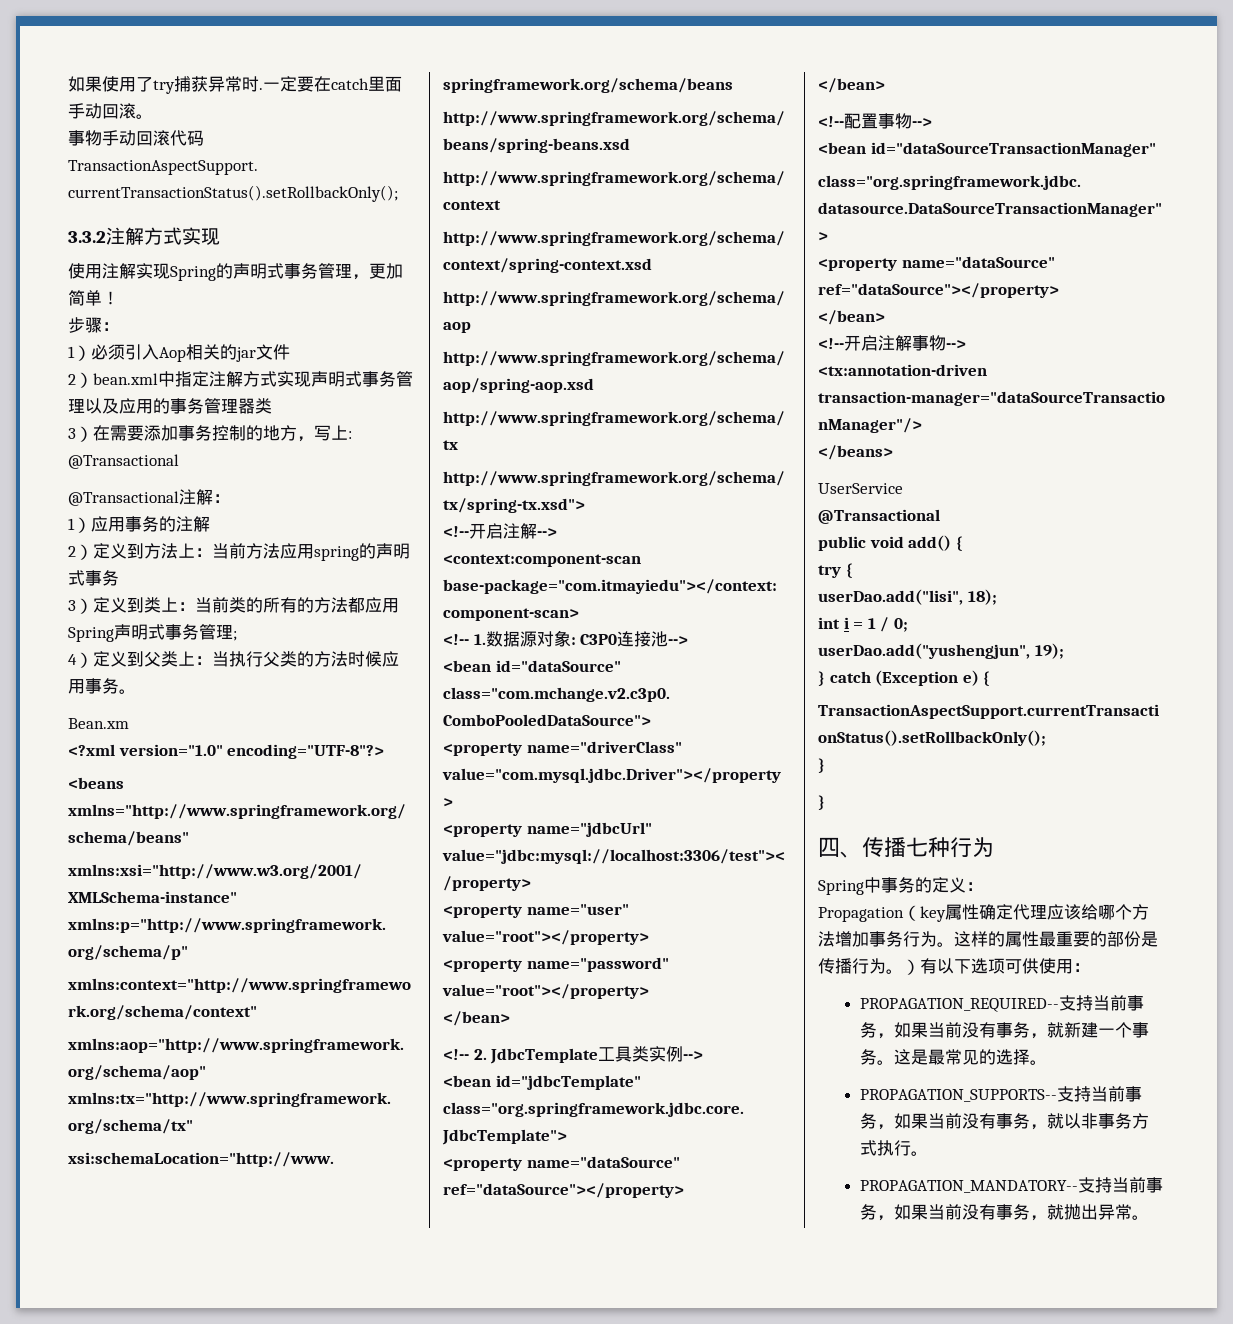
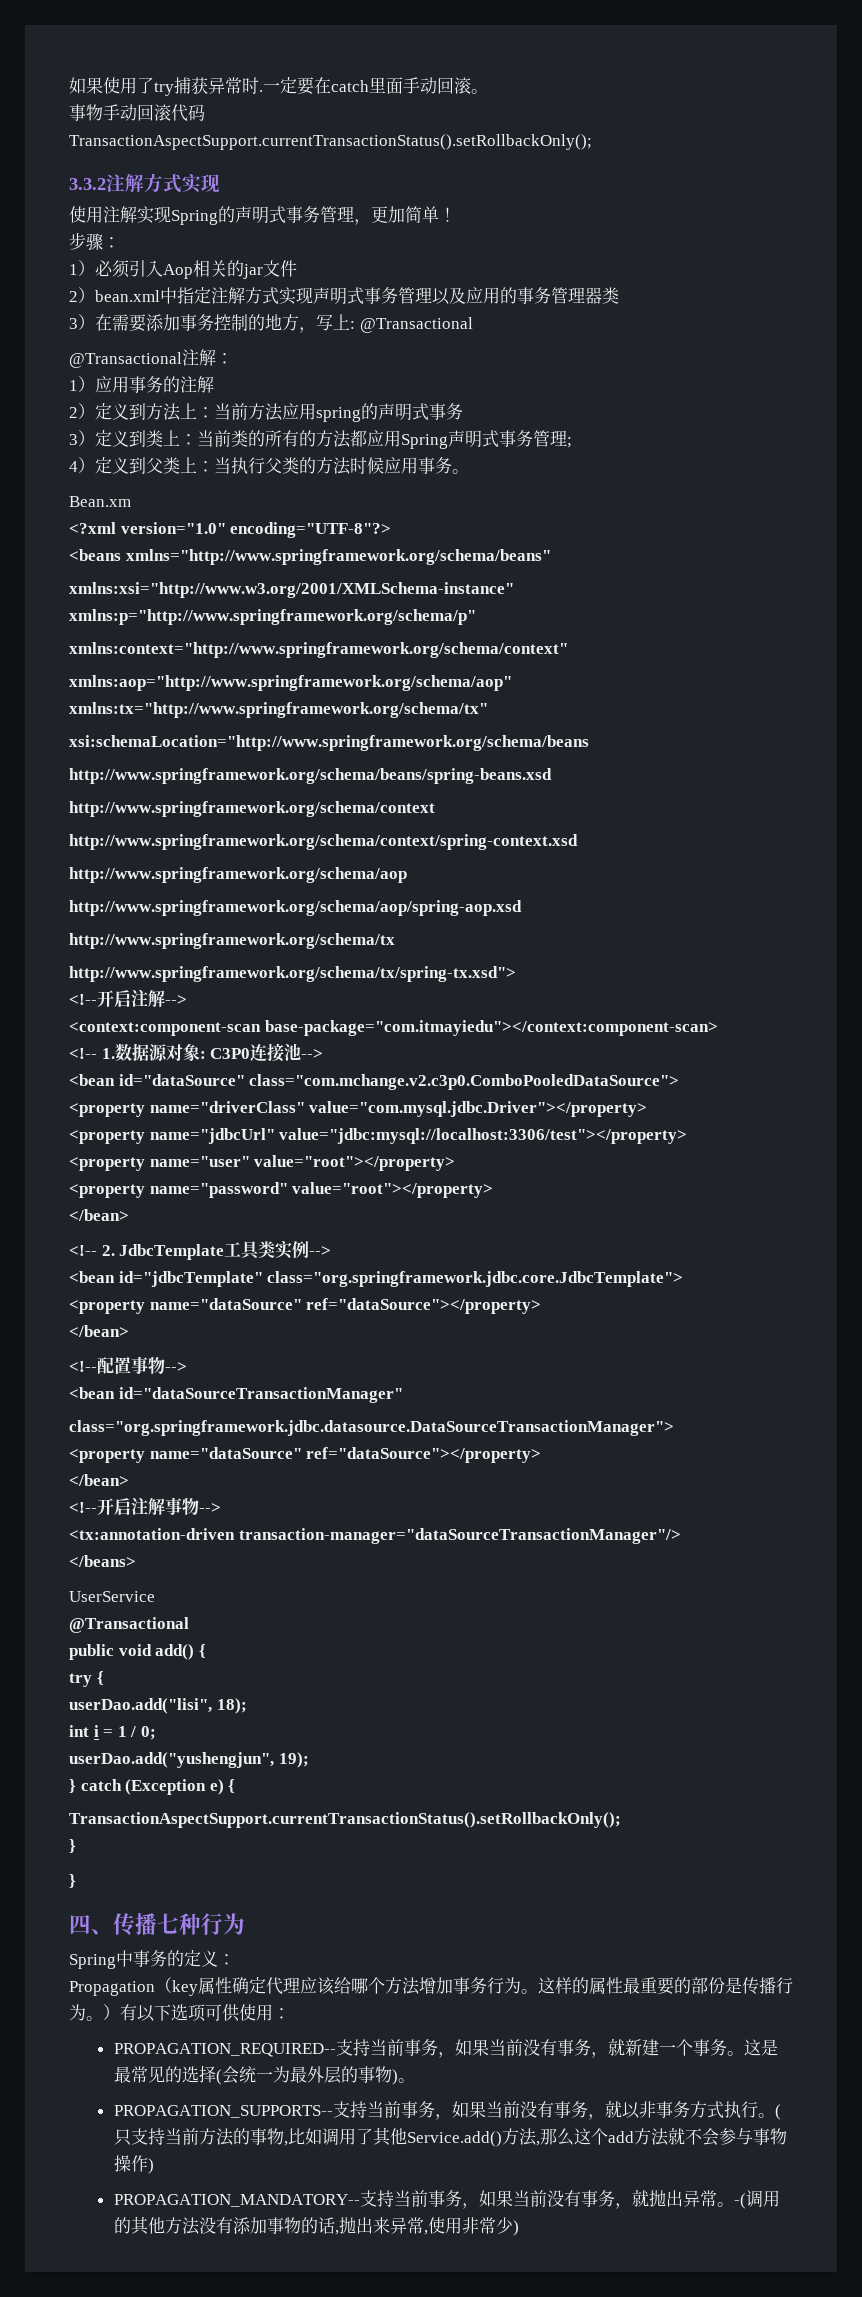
(1030, 1057) none -> [215,2066,398,2085] (会统一为最外层的事物)
(928, 1153) none -> [774,2104,781,2120] [113,2127,787,2147] [113,2155,154,2174] (只支持当前方法的事物,比如调用了其他Service.add()方法,那么这个add方法就不会参与事物操作)
(1149, 1217) none -> [733,2190,780,2209] [113,2216,519,2236] -(调用的其他方法没有添加事物的话,抛出来异常,使用非常少)

